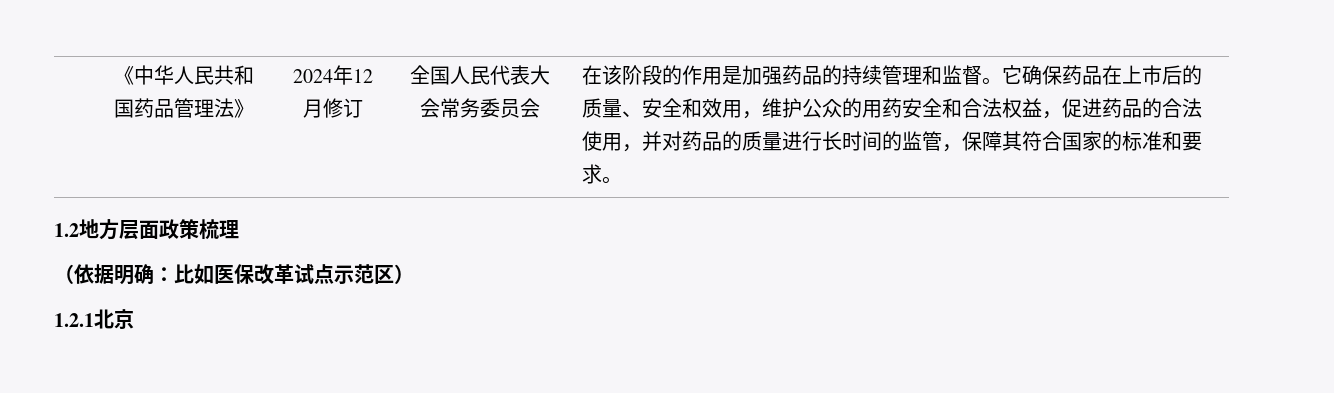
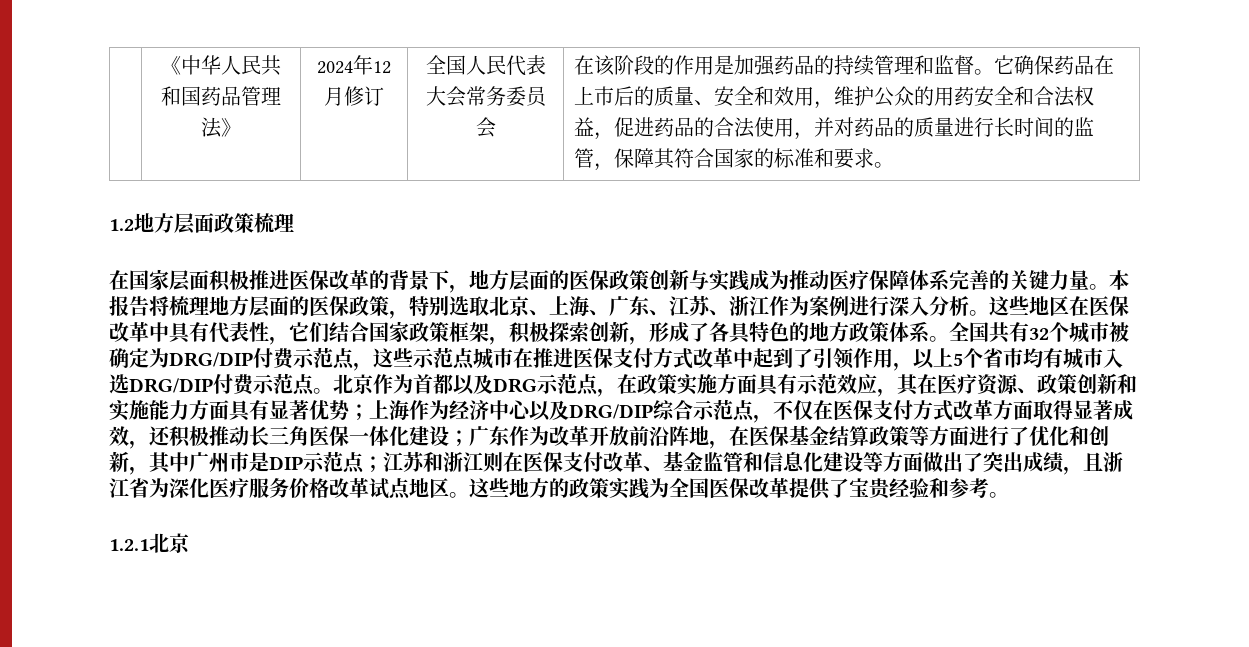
[54,264,414,285] （依据明确：比如医保改革试点示范区） -> [109,269,1129,293] [109,295,1129,319] [109,321,1129,345] [109,347,1123,371] [109,373,1137,397] [109,399,1133,423] [109,425,1109,449] [109,451,1123,475] [109,477,1009,500] 在国家层面积极推进医保改革的背景下，地方层面的医保政策创新与实践成为推动医疗保障体系完善的关键力量。本报告将梳理地方层面的医保政策，特别选取北京、上海、广东、江苏、浙江作为案例进行深入分析。这些地区在医保改革中具有代表性，它们结合国家政策框架，积极探索创新，形成了各具特色的地方政策体系。全国共有32个城市被确定为DRG/DIP付费示范点，这些示范点城市在推进医保支付方式改革中起到了引领作用，以上5个省市均有城市入选DRG/DIP付费示范点。北京作为首都以及DRG示范点，在政策实施方面具有示范效应，其在医疗资源、政策创新和实施能力方面具有显著优势；上海作为经济中心以及DRG/DIP综合示范点，不仅在医保支付方式改革方面取得显著成效，还积极推动长三角医保一体化建设；广东作为改革开放前沿阵地，在医保基金结算政策等方面进行了优化和创新，其中广州市是DIP示范点；江苏和浙江则在医保支付改革、基金监管和信息化建设等方面做出了突出成绩，且浙江省为深化医疗服务价格改革试点地区。这些地方的政策实践为全国医保改革提供了宝贵经验和参考。

